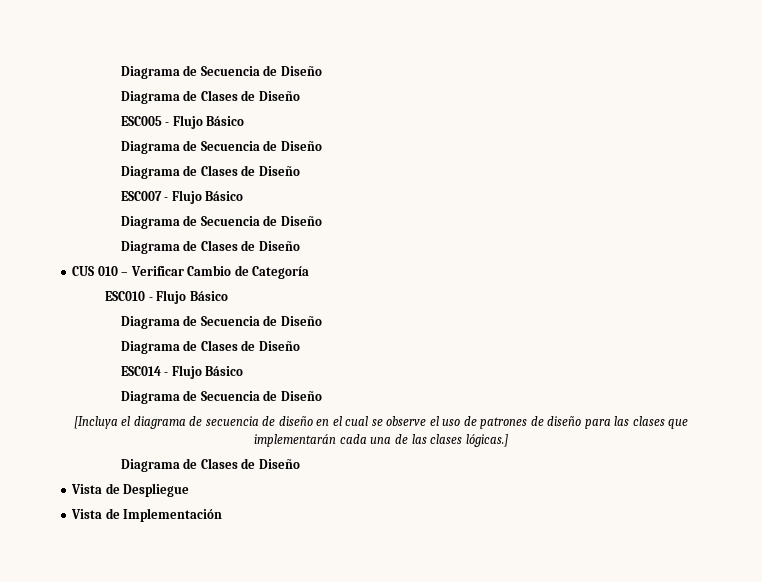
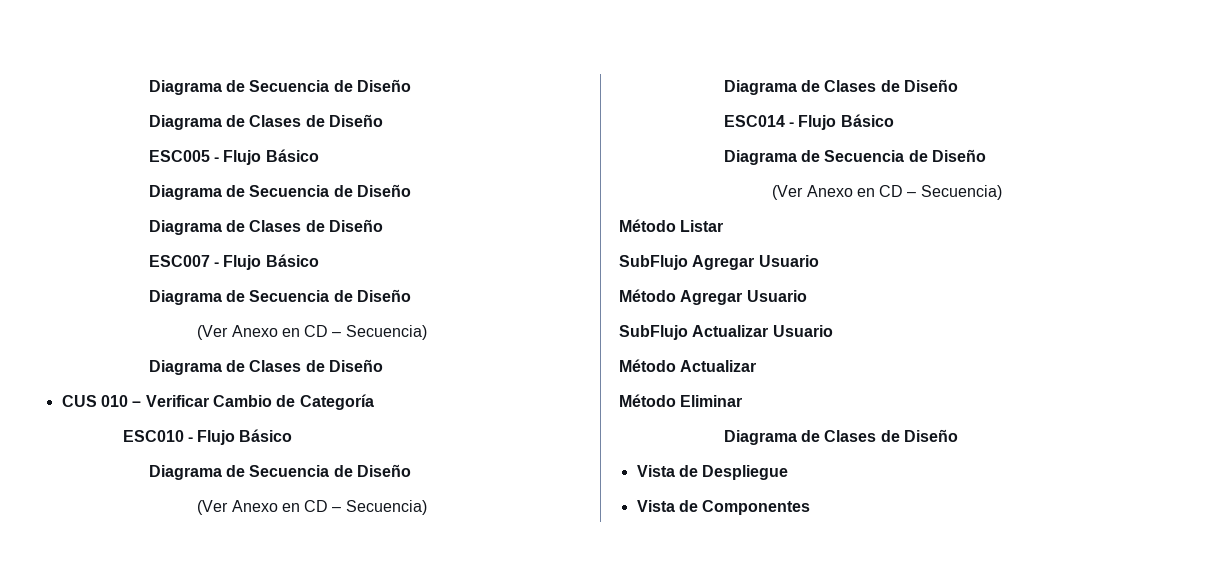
(322, 221) none -> [197,325,427,340] // (Ver Anexo en CD – Secuencia)
(322, 321) none -> [197,500,427,515] // (Ver Anexo en CD – Secuencia)
[73,416,689,429] [254,434,508,447] [Incluya el diagrama de secuencia de diseño en el cual se observe el uso de patrones de diseño para las clases que implementarán cada una de las clases lógicas.] -> [772,185,1002,200] [619,219,724,232] [619,255,819,270] [619,289,807,305] [619,325,833,340] [619,359,757,372] [619,394,743,407] (Ver Anexo en CD – Secuencia) // Método Listar // SubFlujo Agregar Usuario // Método Agregar Usuario // SubFlujo Actualizar Usuario // Método Actualizar // Método Eliminar
[123,508,223,522] Implementación -> [702,500,811,515] Componentes

